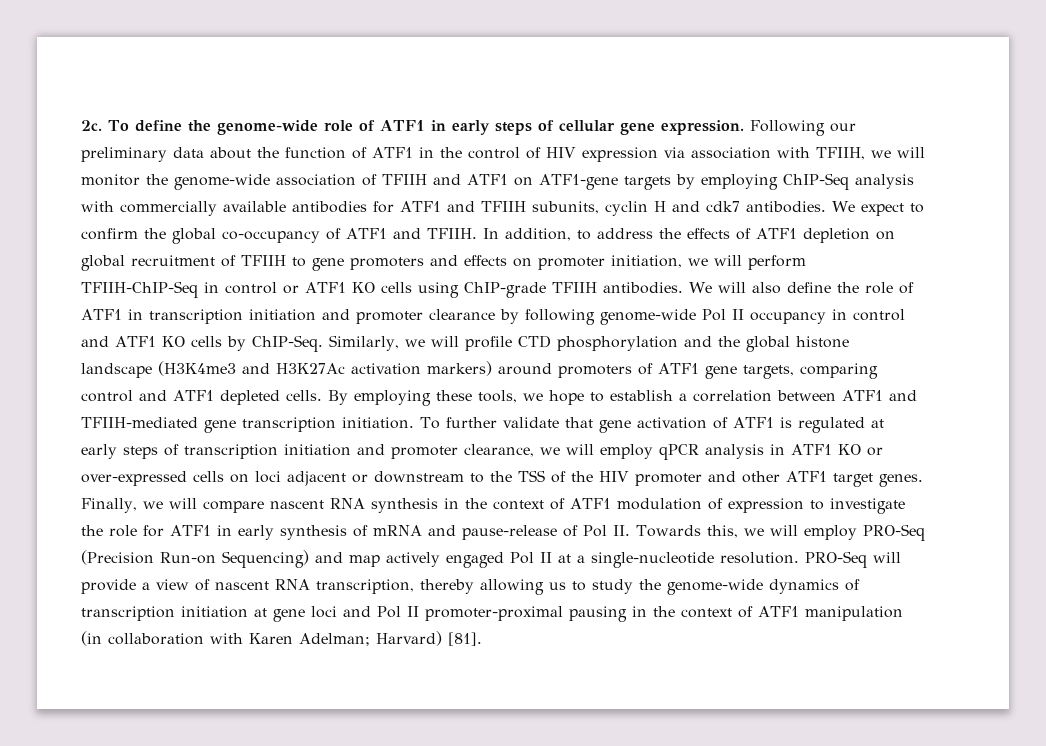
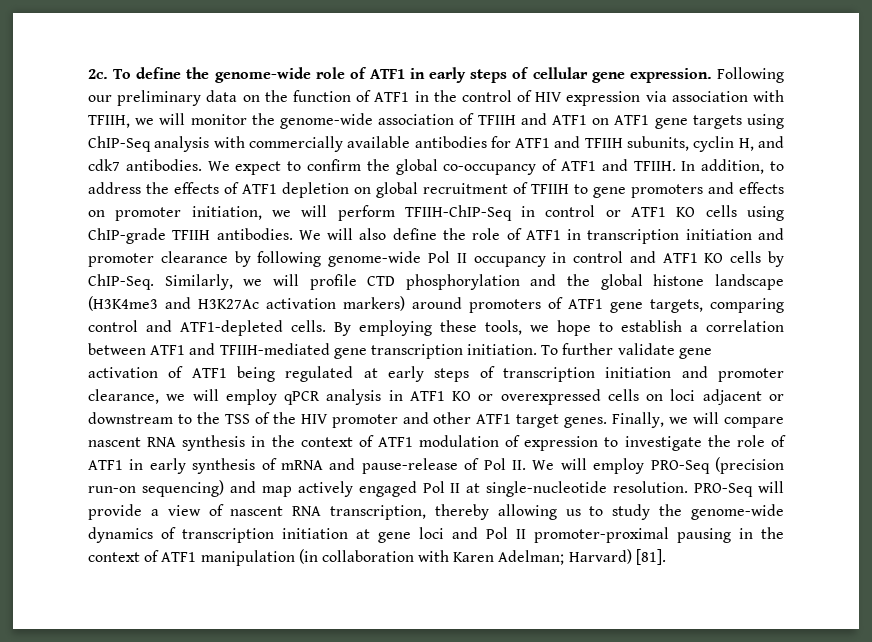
[210,147,251,159] about -> [242,95,260,102] on
[538,174,778,190] ATF1-gene targets by employing -> [614,114,784,129] ATF1 gene targets using
[653,201,666,212] H -> [738,138,754,151] H,
[173,390,280,405] ATF1 depleted -> [180,320,283,336] ATF1-depleted
[564,417,593,428] that -> (675, 349) none
[779,417,792,428] is -> [237,366,275,382] being
[81,471,187,486] over-expressed -> [500,389,601,405] overexpressed
[143,525,164,537] for -> [770,435,786,447] of
[635,524,925,541] [81,550,309,568] Towards this, we will employ PRO-Seq (Precision Run-on Sequencing) -> [532,457,784,474] [88,480,224,497] We will employ PRO-Seq (precision run-on sequencing)
[577,555,585,563] a -> (481, 488) none

